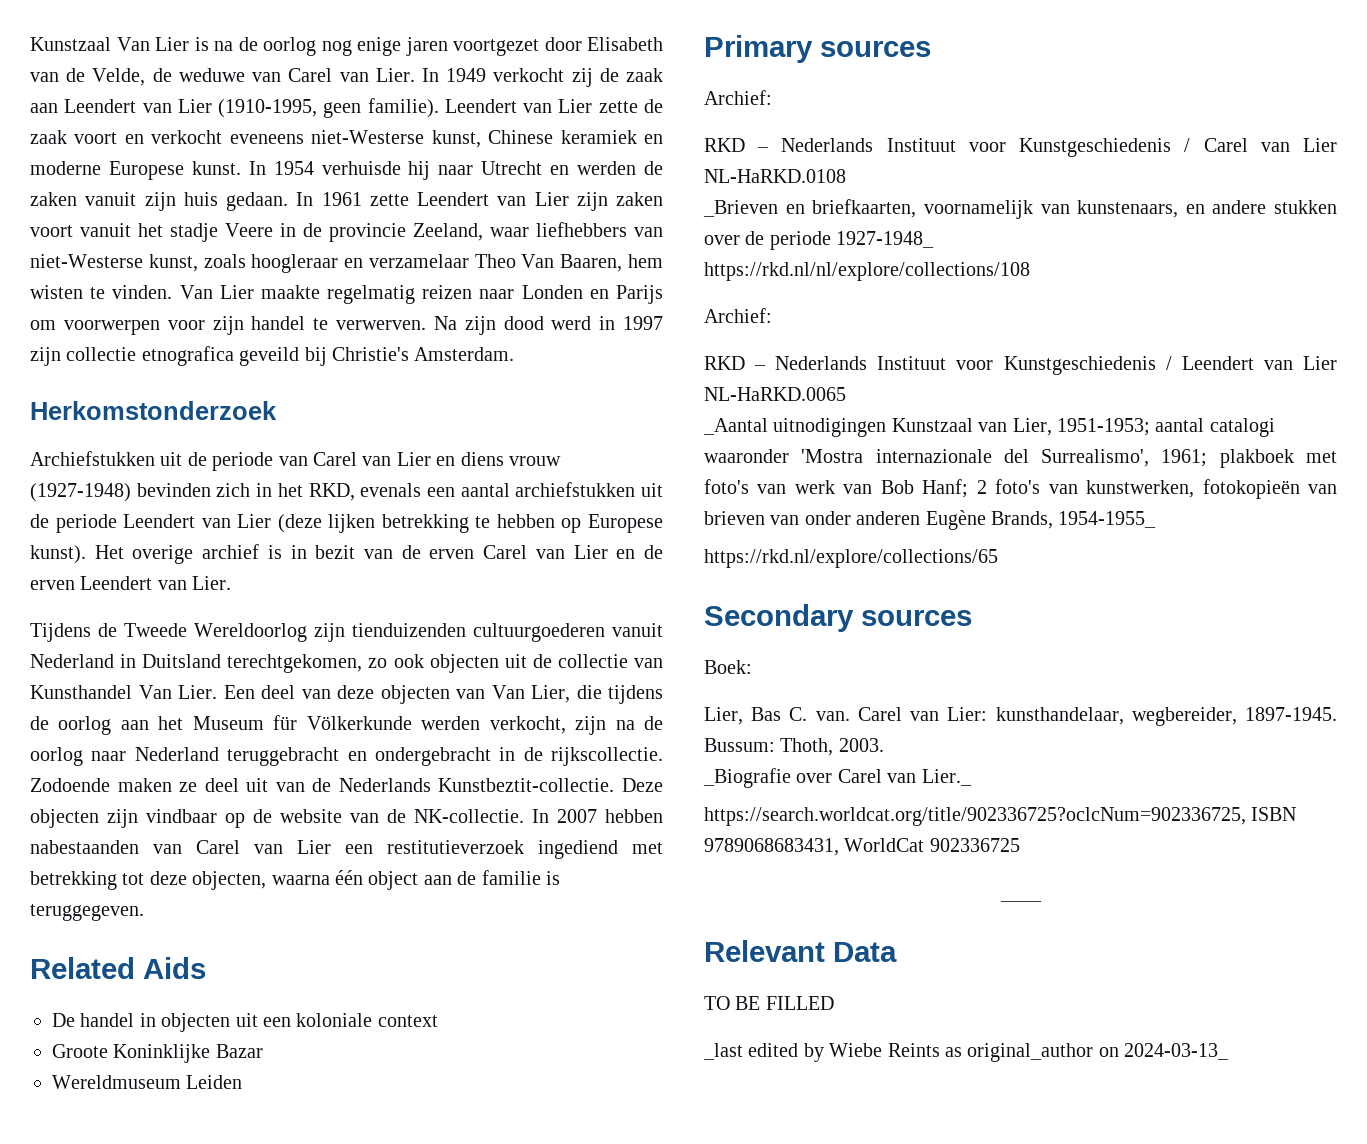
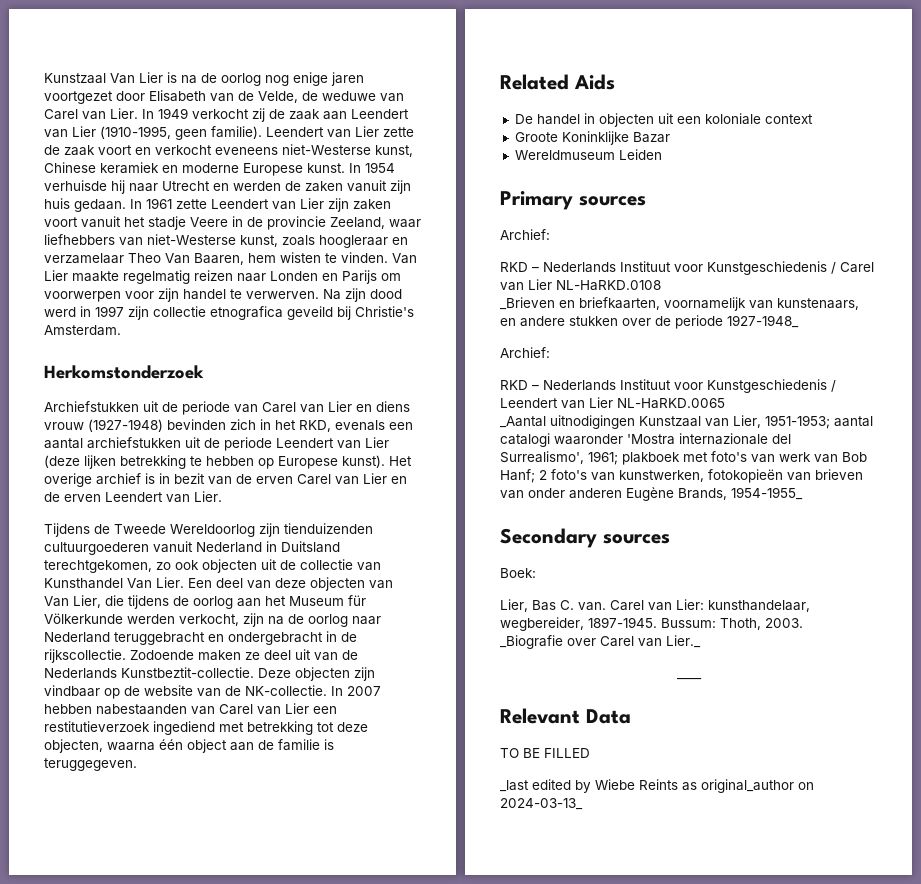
[704,262,1030,281] // https://rkd.nl/nl/explore/collections/108 -> (799, 321) none
[704,549,998,568] // https://rkd.nl/explore/collections/65 -> (803, 493) none
[704,807,1297,826] [704,838,1020,856] // https://search.worldcat.org/title/902336725?oclcNum=902336725, ISBN 9789068683431, WorldCat 902336725 -> (701, 641) none

